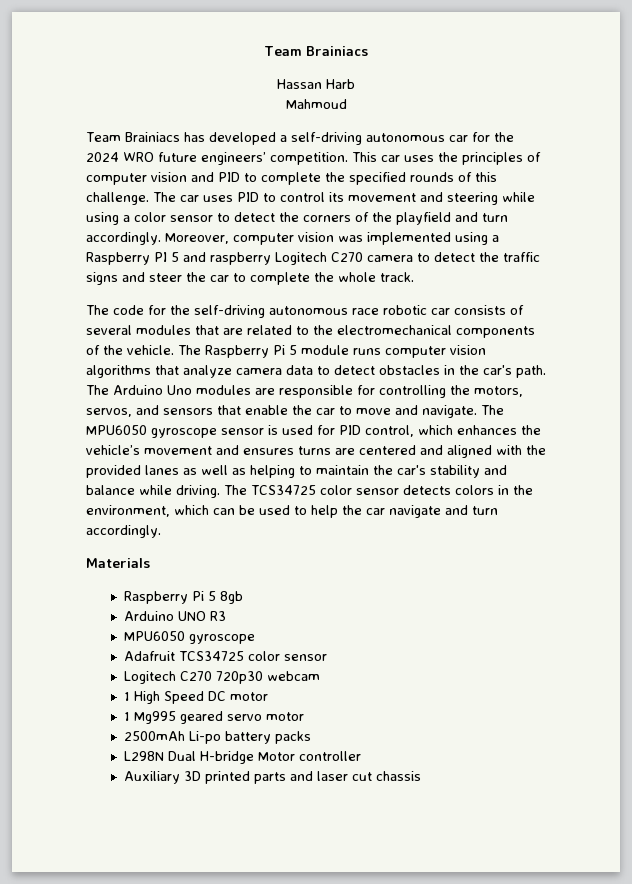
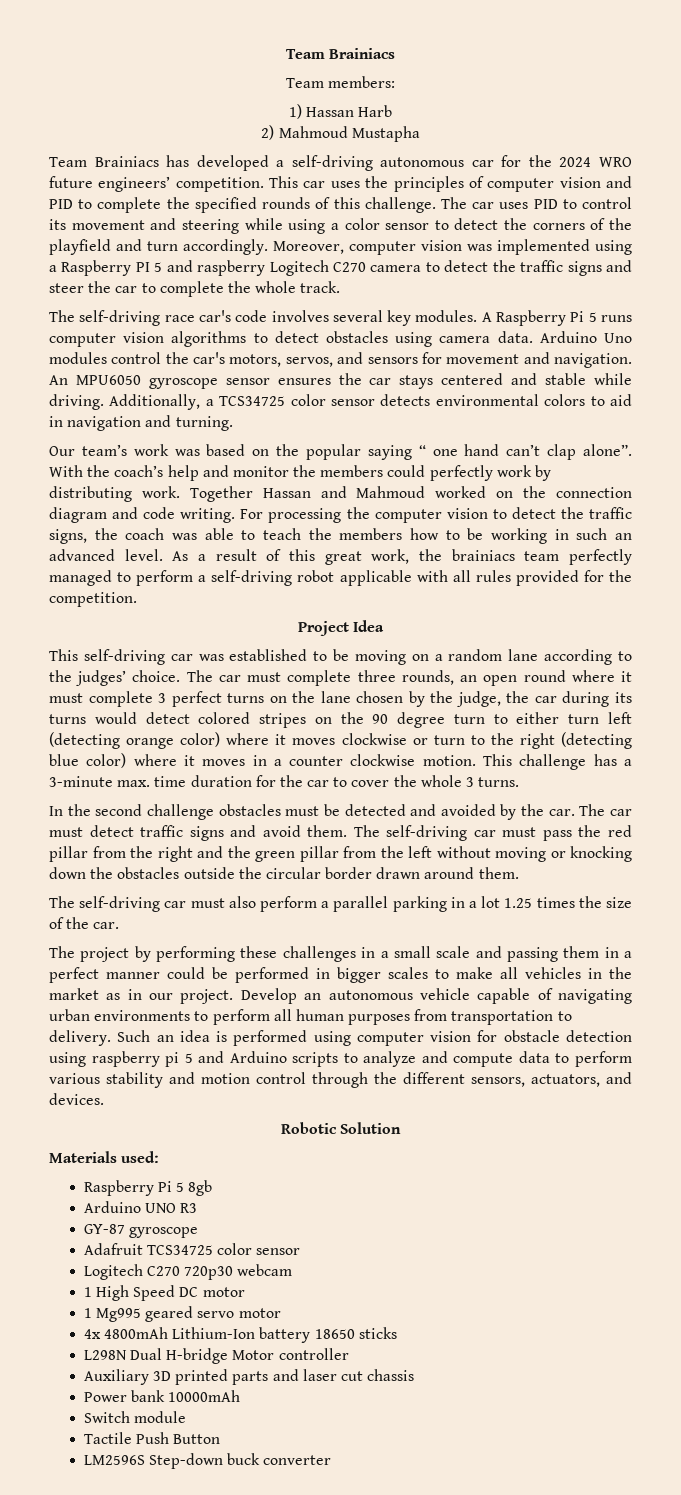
(368, 51) none -> [285,76,396,88] [288,104,302,119] Team members: // 1)
[285,99,347,109] Mahmoud -> [261,125,420,142] 2) Mahmoud Mustapha
[113,305,524,318] [86,325,535,338] [86,345,349,358] code for the self-driving autonomous race robotic car consists of several modules that are related to the electromechanical components of the vehicle. The Raspberry Pi 5 module -> [79,310,597,326] self-driving race car's code involves several key modules. A Raspberry Pi 5
[155,365,546,378] [86,385,523,398] [86,405,504,418] [86,425,541,438] [86,445,546,458] [86,465,507,478] [86,485,533,498] [86,505,498,518] [86,525,161,538] that analyze camera data to detect obstacles in the car's path. The Arduino Uno modules are responsible for controlling the motors, servos, and sensors that enable the car to move and navigate. The MPU6050 gyroscope sensor is used for PID control, which enhances the vehicle’s movement and ensures turns are centered and aligned with the provided lanes as well as helping to maintain the car's stability and balance while driving. The TCS34725 color sensor detects colors in the environment, which can be used to help the car navigate and turn accordingly. -> [253,331,632,347] [49,352,632,368] [49,373,632,389] [49,394,632,410] [49,415,233,431] [49,444,632,460] [49,465,552,481] [49,486,633,502] [49,507,632,523] [49,528,632,544] [49,549,632,565] [49,570,632,586] [49,592,137,607] [297,620,385,636] [49,649,633,665] [49,670,632,686] [49,691,633,707] [49,712,632,728] [49,732,632,749] [49,753,632,770] [49,775,520,787] [49,804,632,820] [49,825,633,841] [49,846,632,862] [49,867,519,879] [49,896,632,912] [49,917,120,929] [49,946,632,962] [49,967,632,983] [49,988,632,1004] [49,1009,572,1025] [49,1030,632,1046] [49,1051,633,1067] [49,1072,632,1088] [49,1093,104,1105] [280,1122,402,1134] to detect obstacles using camera data. Arduino Uno modules control the car's motors, servos, and sensors for movement and navigation. An MPU6050 gyroscope sensor ensures the car stays centered and stable while driving. Additionally, a TCS34725 color sensor detects environmental colors to aid in navigation and turning. // Our team’s work was based on the popular saying “ one hand can’t clap alone”. With the coach’s help and monitor the members could perfectly work by distributing work. Together Hassan and Mahmoud worked on the connection diagram and code writing. For processing the computer vision to detect the traffic signs, the coach was able to teach the members how to be working in such an advanced level. As a result of this great work, the brainiacs team perfectly managed to perform a self-driving robot applicable with all rules provided for the competition. // Project Idea // This self-driving car was established to be moving on a random lane according to the judges’ choice. The car must complete three rounds, an open round where it must complete 3 perfect turns on the lane chosen by the judge, the car during its turns would detect colored stripes on the 90 degree turn to either turn left (detecting orange color) where it moves clockwise or turn to the right (detecting blue color) where it moves in a counter clockwise motion. This challenge has a 3-minute max. time duration for the car to cover the whole 3 turns. // In the second challenge obstacles must be detected and avoided by the car. The car must detect traffic signs and avoid them. The self-driving car must pass the red pillar from the right and the green pillar from the left without moving or knocking down the obstacles outside the circular border drawn around them. // The self-driving car must also perform a parallel parking in a lot 1.25 times the size of the car. // The project by performing these challenges in a small scale and passing them in a perfect manner could be performed in bigger scales to make all vehicles in the market as in our project. Develop an autonomous vehicle capable of navigating urban environments to perform all human purposes from transportation to delivery. Such an idea is performed using computer vision for obstacle detection using raspberry pi 5 and Arduino scripts to analyze and compute data to perform various stability and motion control through the different sensors, actuators, and devices. // Robotic Solution
(150, 563) none -> [121,1151,160,1163] used:
[123,631,185,641] MPU6050 -> [83,1224,125,1234] GY-87
[123,731,311,744] 2500mAh Li-po battery packs -> [83,1327,397,1343] 4x 4800mAh Lithium-Ion battery 18650 sticks
(421, 776) none -> [83,1390,241,1402] [83,1411,187,1423] [83,1432,221,1444] [83,1453,332,1469] // Power bank 10000mAh // Switch module // Tactile Push Button // LM2596S Step-down buck converter

